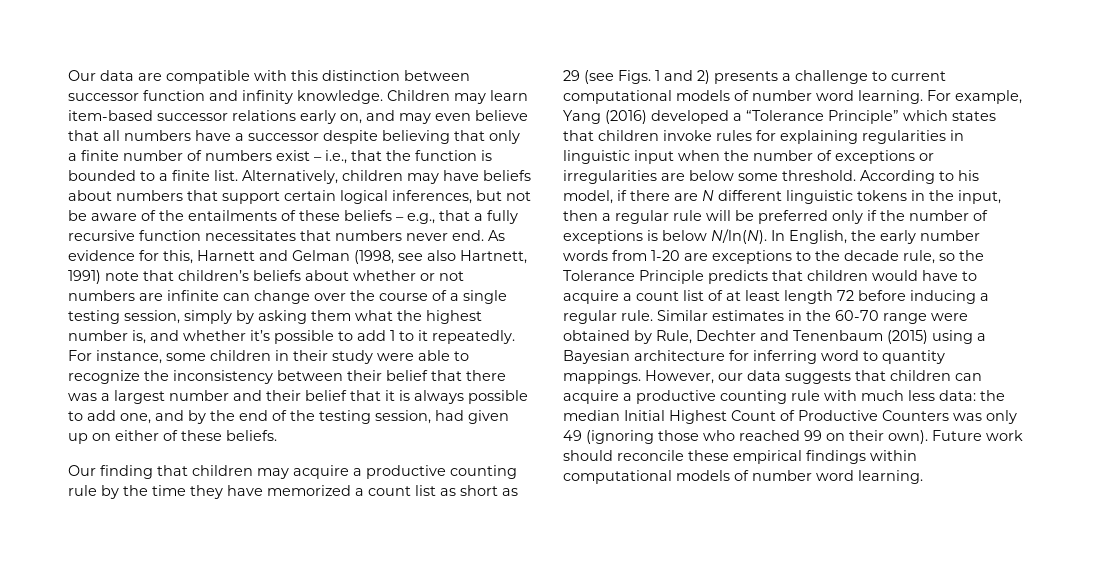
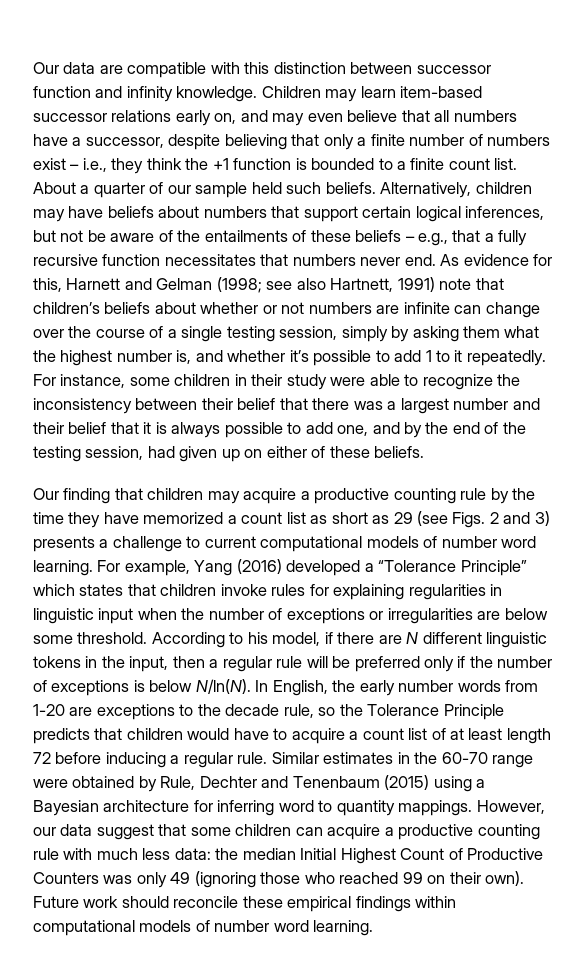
[248,133,319,141] successor -> [85,137,164,148] successor,
[351,150,411,161] that the -> [111,158,229,174] they think the +1
[214,170,238,181] list. -> [448,158,518,170] [33,182,376,198] count list. About a quarter of our sample held such beliefs.
[354,250,394,264] (1998, -> [216,277,262,293] (1998;
[655,70,710,84] 1 and 2) -> [489,511,550,526] 2 and 3)
[785,370,886,384] suggests that -> [96,824,231,840] suggest that some

